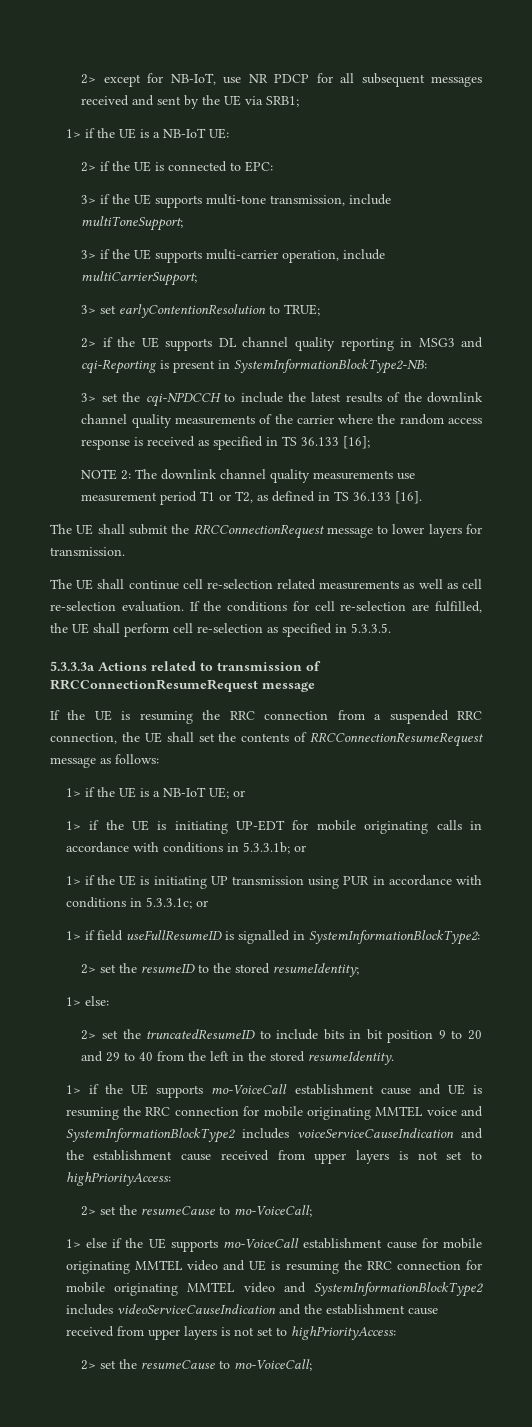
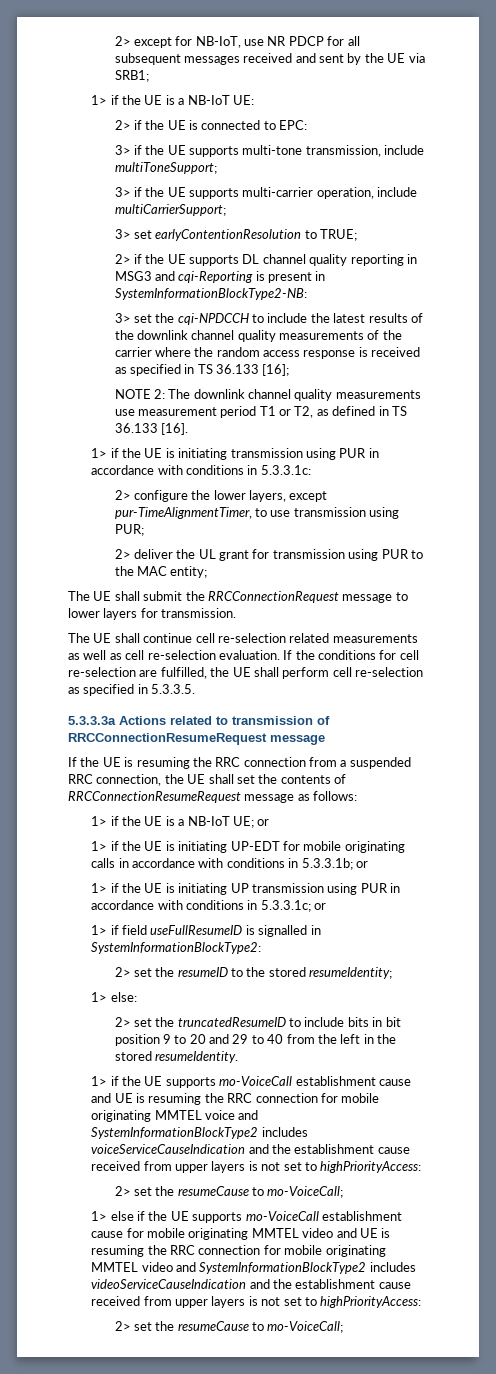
(423, 497) none -> [91,448,379,460] [91,465,311,475] [114,490,328,502] [114,507,400,519] [114,524,144,536] [114,549,423,561] [114,566,208,578] // 1> if the UE is initiating transmission using PUR in accordance with conditions in 5.3.3.1c: // 2> configure the lower layers, except pur-TimeAlignmentTimer, to use transmission using PUR; // 2> deliver the UL grant for transmission using PUR to the MAC entity;

